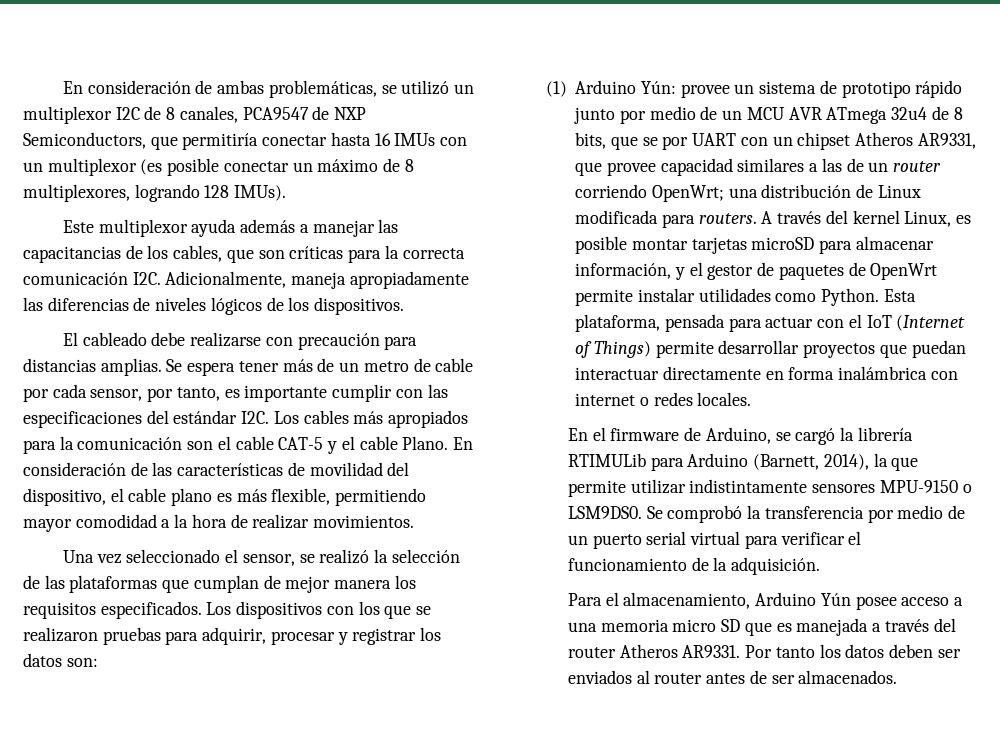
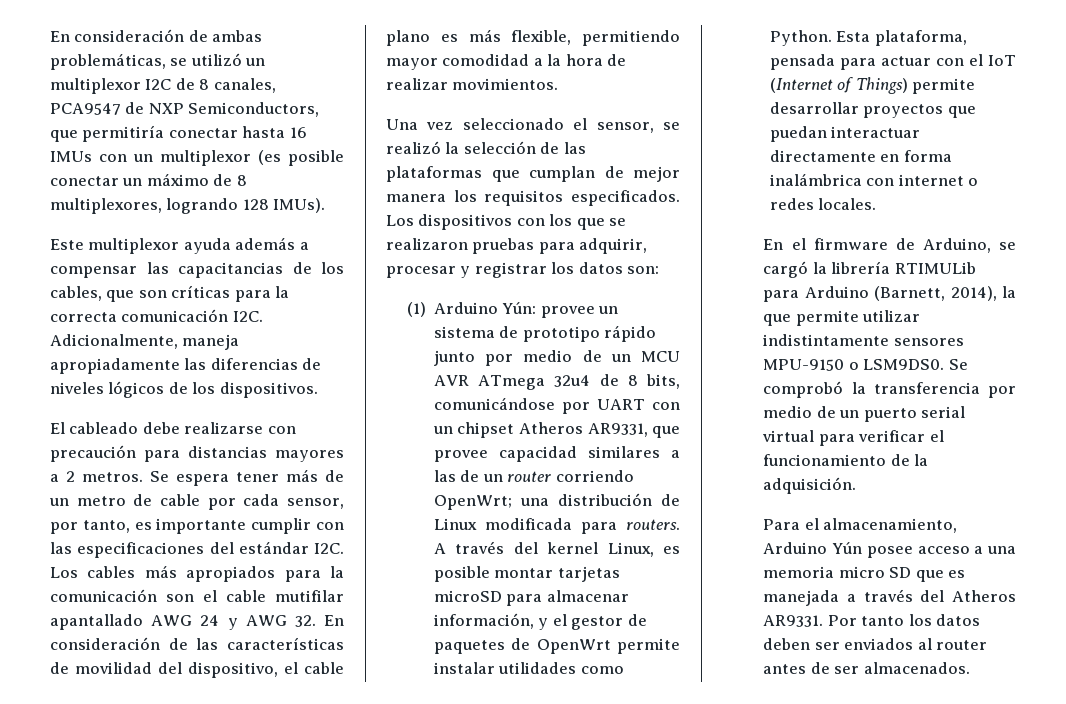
[312,220,375,237] manejar -> [50,266,137,278] compensar
[100,358,162,376] amplias. -> [275,450,344,462] [50,471,143,482] mayores a 2 metros.
[278,436,449,454] CAT-5 y el cable Plano. -> [275,590,344,602] [50,614,316,630] mutifilar apantallado AWG 24 y AWG 32.
[610,136,658,150] que se -> [433,397,555,410] comunicándose
[567,647,616,658] router -> (945, 596) none

